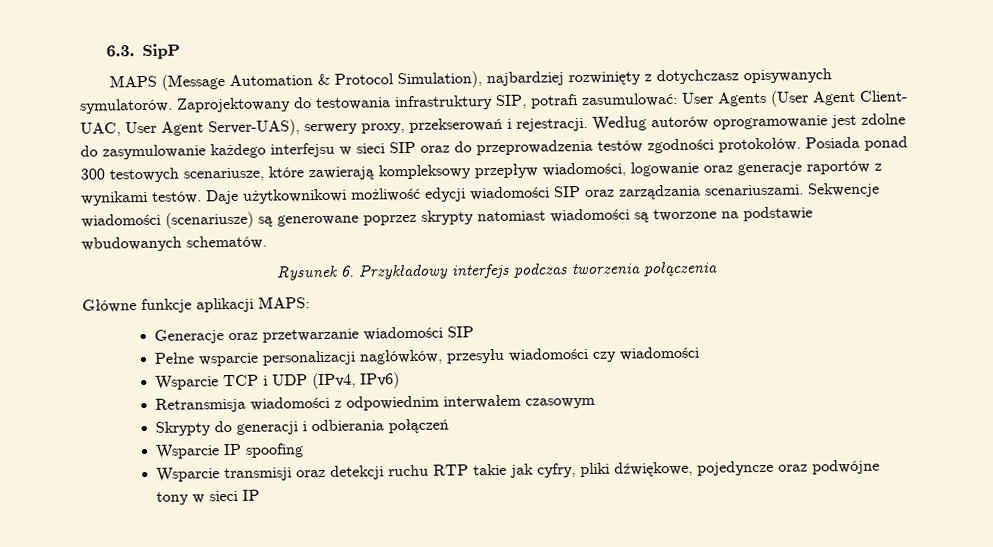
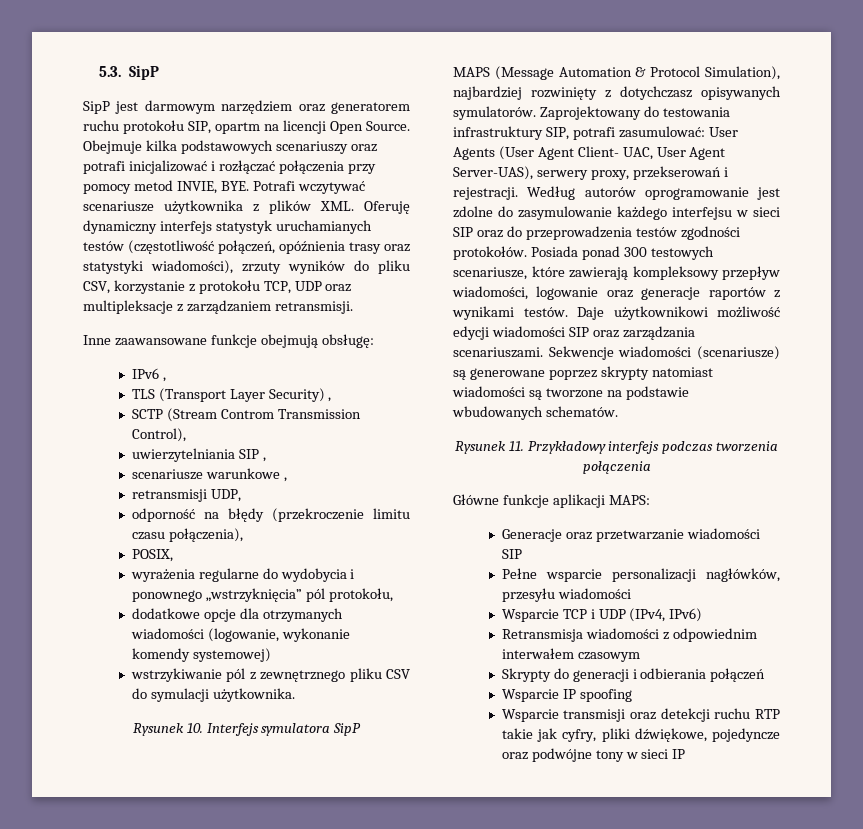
[106,43,182,60] 6.3. SipP -> [99,65,159,80] [83,100,410,114] [83,120,410,134] [83,140,377,154] [83,160,376,174] [83,180,365,194] [83,200,410,214] [83,220,372,234] [83,240,410,254] [83,260,410,274] [83,280,352,294] [83,300,353,314] [83,334,374,348] [131,368,166,382] [131,388,332,402] [131,408,361,422] [131,428,186,442] [131,448,266,462] [131,468,287,482] [131,489,241,502] [131,508,410,522] [131,528,243,542] [131,549,173,562] [130,568,355,582] [131,588,393,602] [131,608,343,622] [130,628,350,642] [131,648,271,662] [130,668,411,682] [131,688,295,702] [132,723,362,736] 5.3. SipP // SipP jest darmowym narzędziem oraz generatorem ruchu protokołu SIP, opartm na licencji Open Source. Obejmuje kilka podstawowych scenariuszy oraz potrafi inicjalizować i rozłączać połączenia przy pomocy metod INVIE, BYE. Potrafi wczytywać scenariusze użytkownika z plików XML. Oferuję dynamiczny interfejs statystyk uruchamianych testów (częstotliwość połączeń, opóźnienia trasy oraz statystyki wiadomości), zrzuty wyników do pliku CSV, korzystanie z protokołu TCP, UDP oraz multipleksacje z zarządzaniem retransmisji. // Inne zaawansowane funkcje obejmują obsługę: // IPv6 , // TLS (Transport Layer Security) , // SCTP (Stream Controm Transmission Control), // uwierzytelniania SIP , // scenariusze warunkowe , // retransmisji UDP, // odporność na błędy (przekroczenie limitu czasu połączenia), // POSIX, // wyrażenia regularne do wydobycia i ponownego „wstrzyknięcia” pól protokołu, // dodatkowe opcje dla otrzymanych wiadomości (logowanie, wykonanie komendy systemowej) // wstrzykiwanie pól z zewnętrznego pliku CSV do symulacji użytkownika. // Rysunek 10. Interfejs symulatora SipP
[340,265,355,277] 6. -> [508,441,524,451] 11.
[592,346,700,362] czy wiadomości -> (631, 593) none

